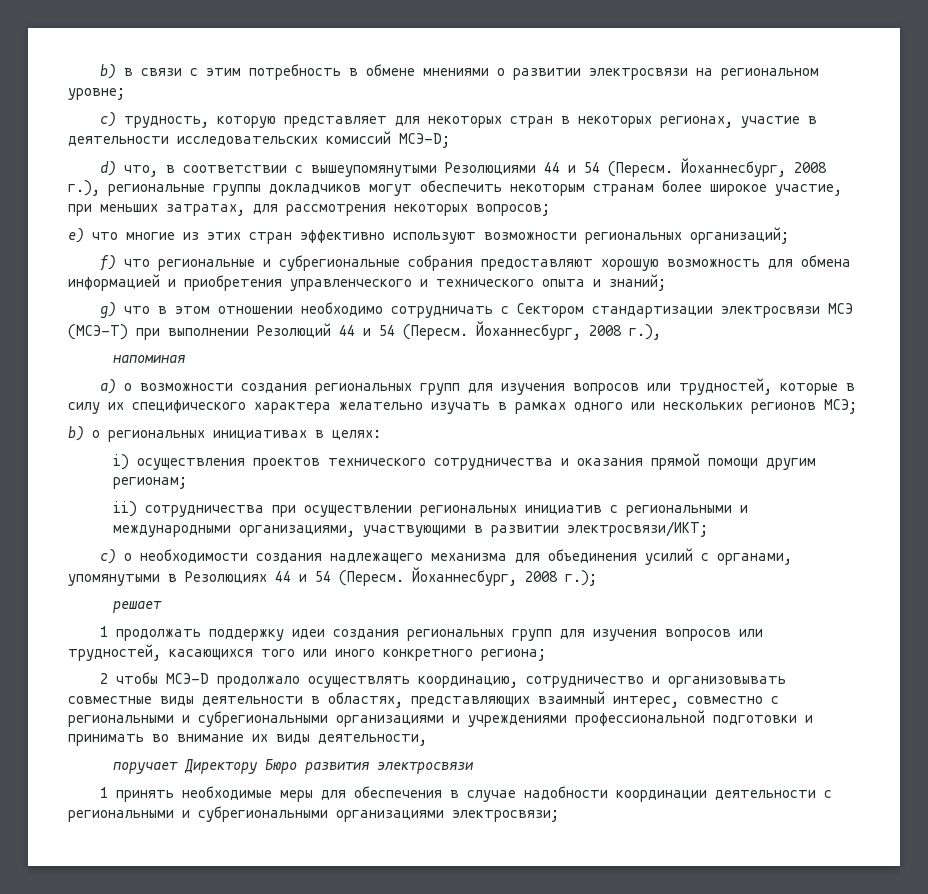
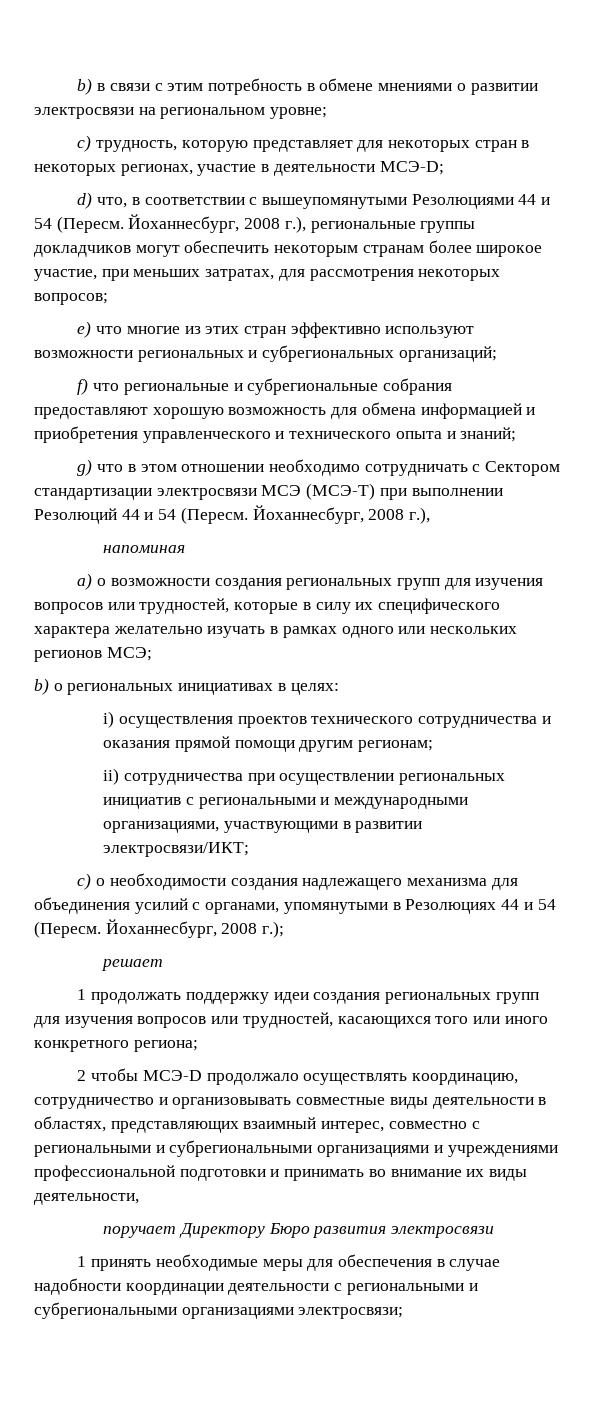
[177,131,391,146] исследовательских комиссий -> (375, 170) none
(682, 238) none -> [248,345,395,362] и субрегиональных

